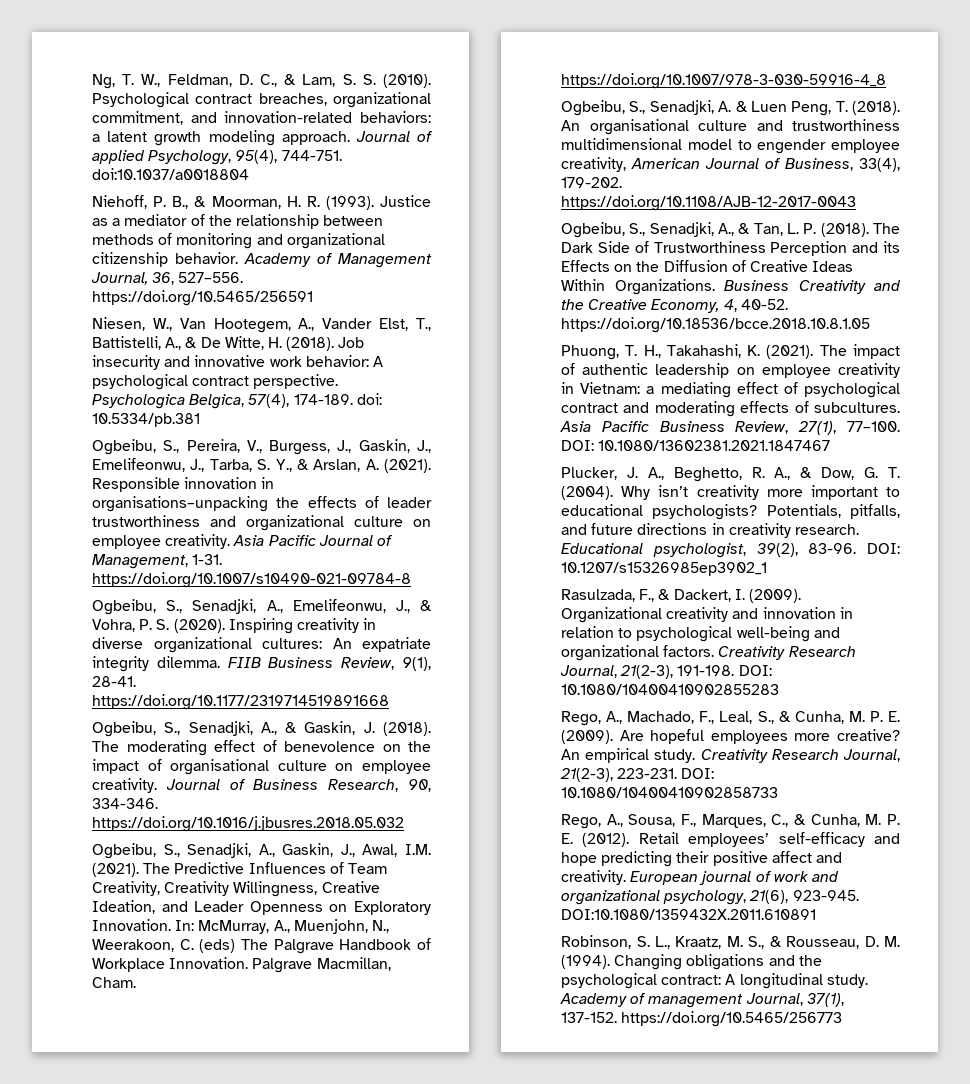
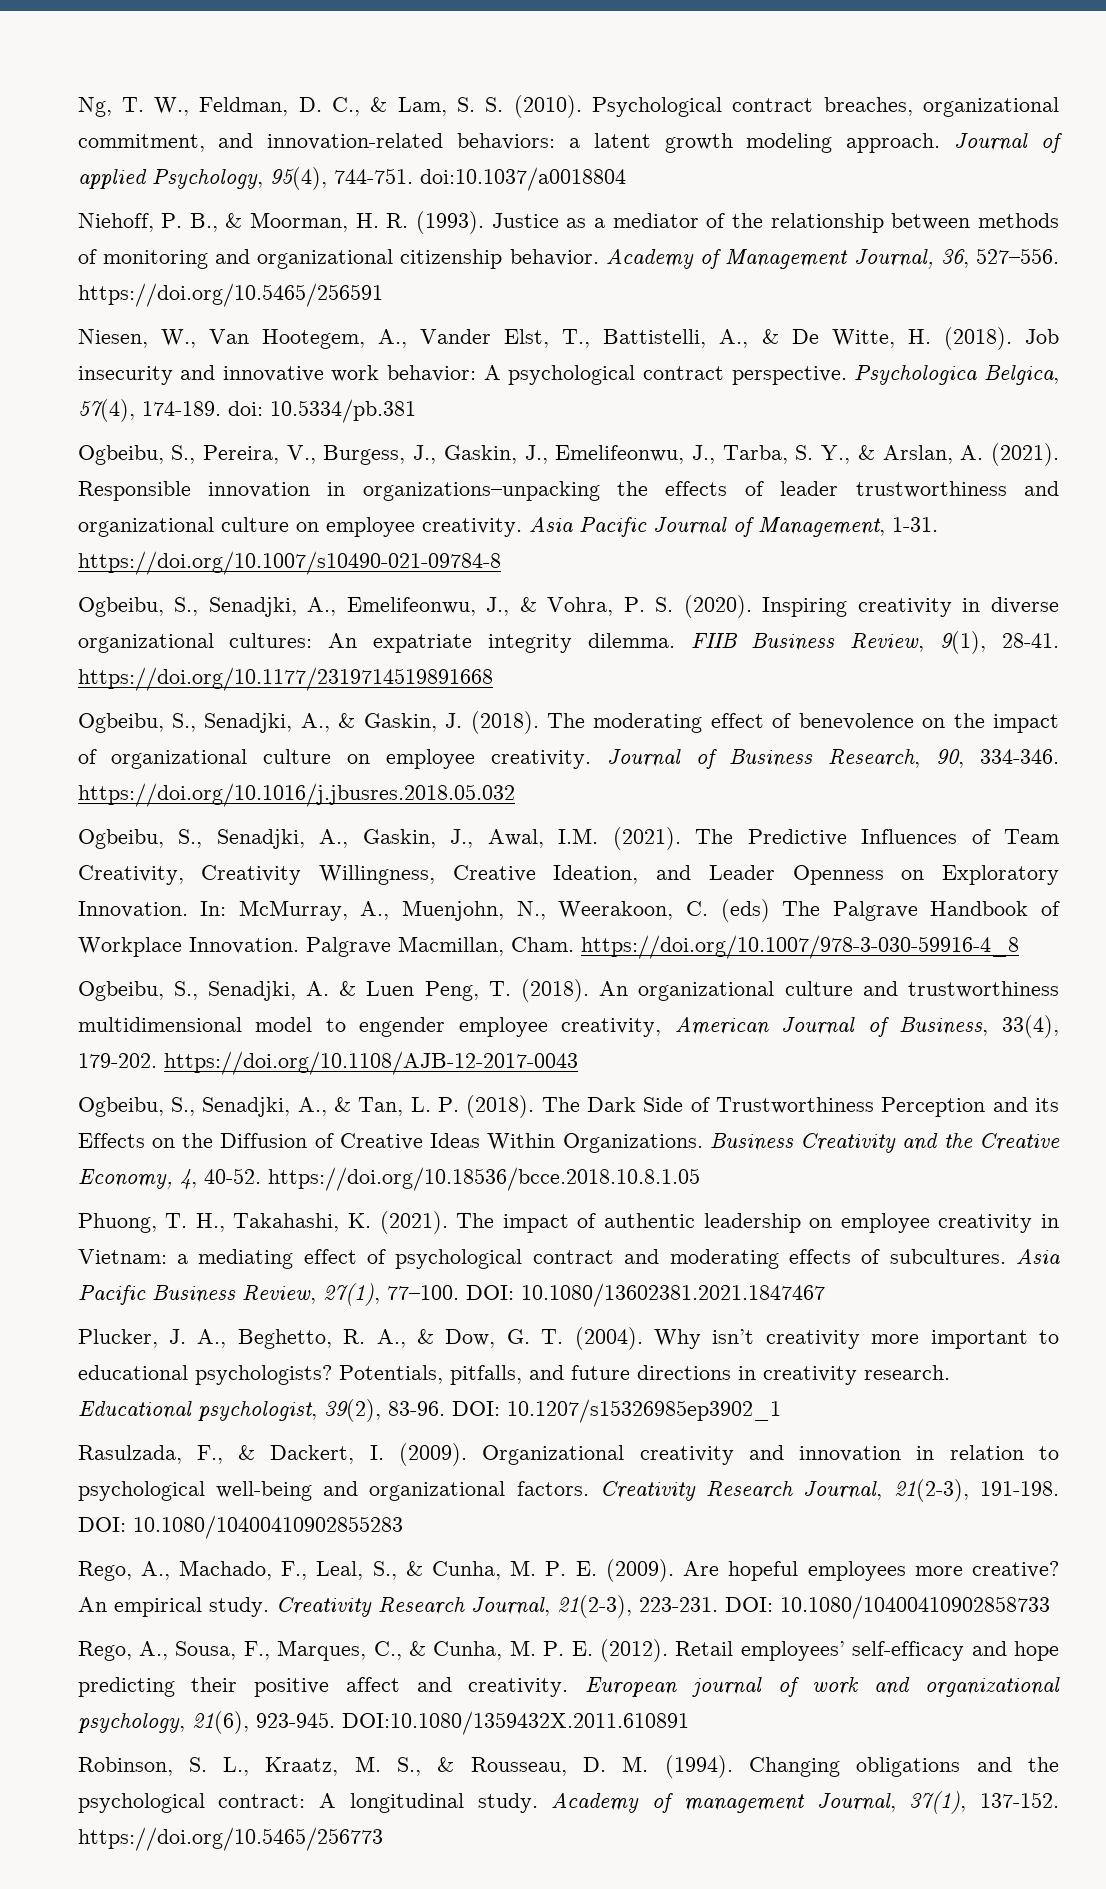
[92,496,269,512] organisations–unpacking -> [362,481,600,501] organizations–unpacking
[170,759,270,775] organisational -> [111,749,248,769] organizational
[589,119,689,135] organisational -> [638,981,775,1001] organizational

